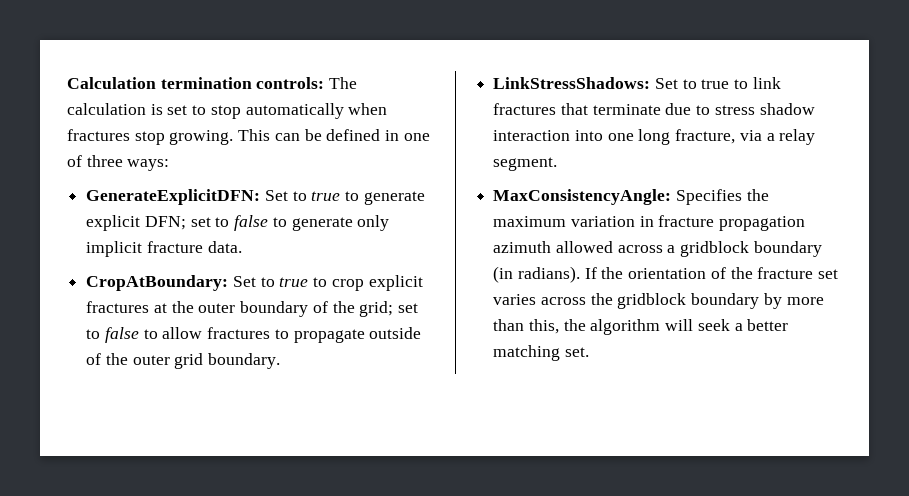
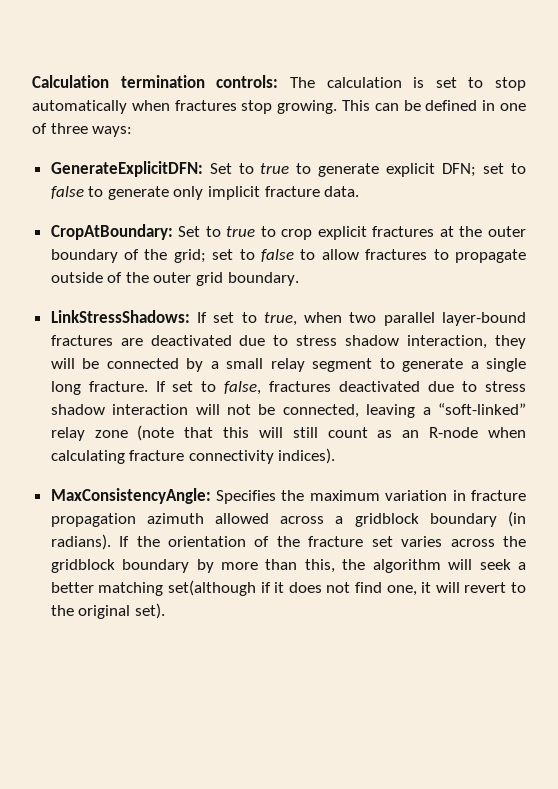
[654,77,781,89] [493,103,661,115] Set to true to link fractures that terminate -> [196,312,526,326] [50,335,526,349] [50,358,526,372] [50,381,421,395] If set to true, when two parallel layer-bound fractures are deactivated due to stress shadow interaction, they will be connected by a small relay segment to generate a single long fracture. If set to false, fractures deactivated
[574,129,816,145] [493,157,558,171] into one long fracture, via a relay segment. -> [195,403,526,418] [50,425,527,441] [50,448,336,464] will not be connected, leaving a “soft-linked” relay zone (note that this will still count as an R-node when calculating fracture connectivity indices).
[564,347,589,357] set. -> [167,580,526,596] [50,603,165,619] set(although if it does not find one, it will revert to the original set).

